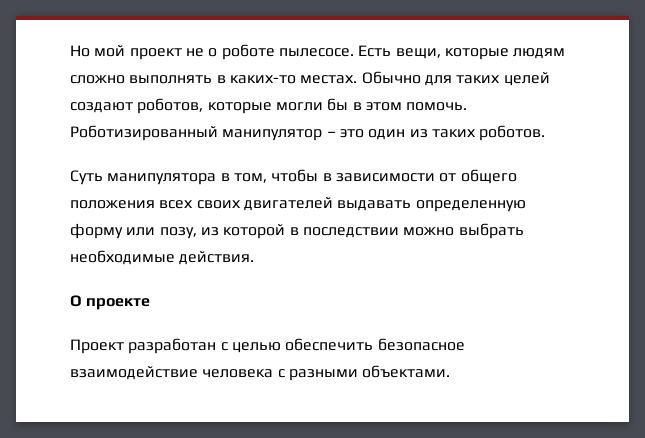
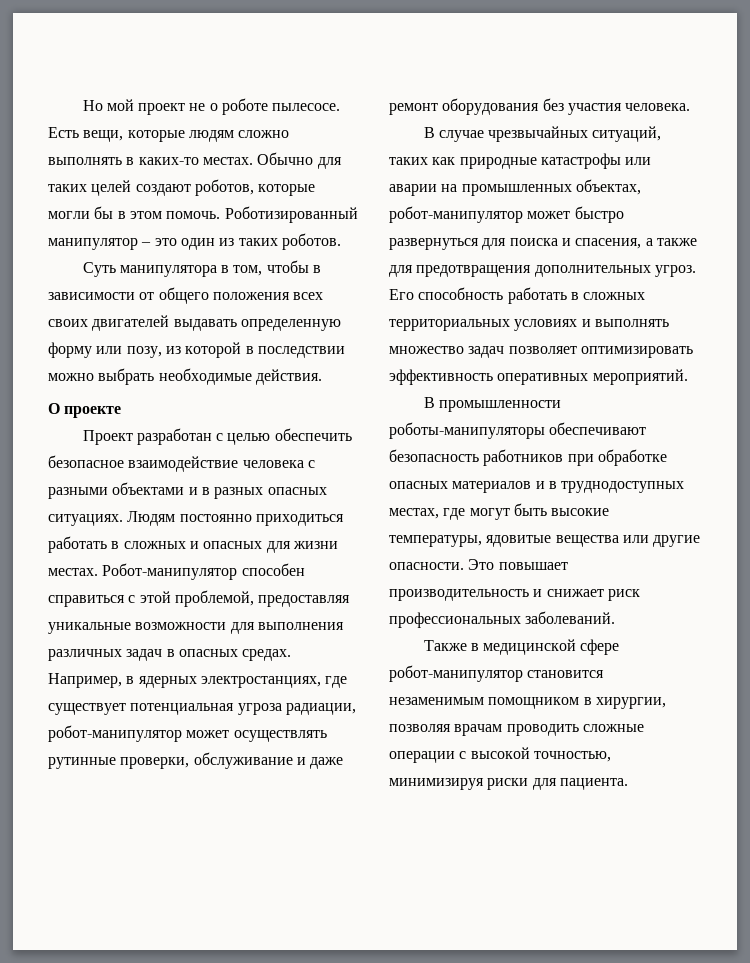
[362,365,451,378] объектами. -> [112,482,327,499] [48,511,344,526] [48,536,338,553] [48,563,305,580] [48,590,351,607] [48,622,344,634] [48,649,292,661] [48,673,348,688] [48,703,356,715] [48,725,327,742] [48,752,344,769] [389,98,691,115] [423,126,662,142] [389,153,652,169] [389,179,641,196] [389,206,624,223] [389,238,697,250] [389,265,696,277] [389,287,646,304] [389,319,669,331] [389,346,693,358] [389,369,688,385] [423,397,561,412] [389,422,647,439] [389,449,667,466] [389,481,685,493] [389,503,610,520] [389,535,701,547] [389,559,568,570] [389,589,640,601] [389,611,616,628] [423,639,620,655] [389,665,605,682] [389,697,666,709] [389,724,644,736] [389,747,611,763] [389,778,628,790] объектами и в разных опасных ситуациях. Людям постоянно приходиться работать в сложных и опасных для жизни местах. Робот-манипулятор способен справиться с этой проблемой, предоставляя уникальные возможности для выполнения различных задач в опасных средах. Например, в ядерных электростанциях, где существует потенциальная угроза радиации, робот-манипулятор может осуществлять рутинные проверки, обслуживание и даже ремонт оборудования без участия человека. // В случае чрезвычайных ситуаций, таких как природные катастрофы или аварии на промышленных объектах, робот-манипулятор может быстро развернуться для поиска и спасения, а также для предотвращения дополнительных угроз. Его способность работать в сложных территориальных условиях и выполнять множество задач позволяет оптимизировать эффективность оперативных мероприятий. // В промышленности роботы-манипуляторы обеспечивают безопасность работников при обработке опасных материалов и в труднодоступных местах, где могут быть высокие температуры, ядовитые вещества или другие опасности. Это повышает производительность и снижает риск профессиональных заболеваний. // Также в медицинской сфере робот-манипулятор становится незаменимым помощником в хирургии, позволяя врачам проводить сложные операции с высокой точностью, минимизируя риски для пациента.

